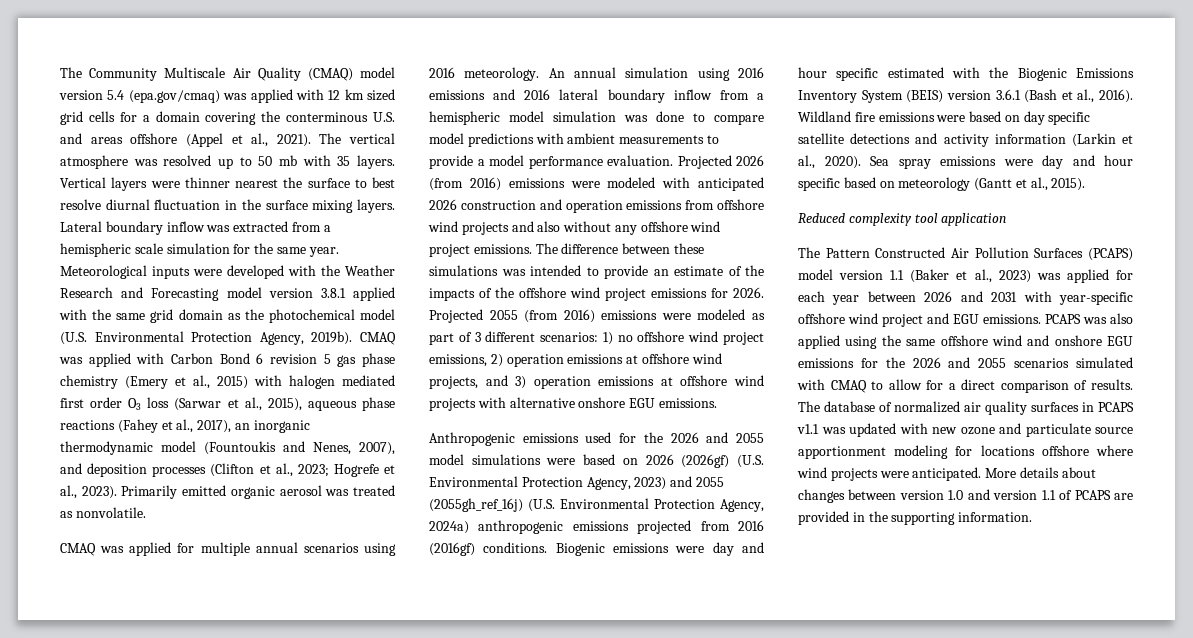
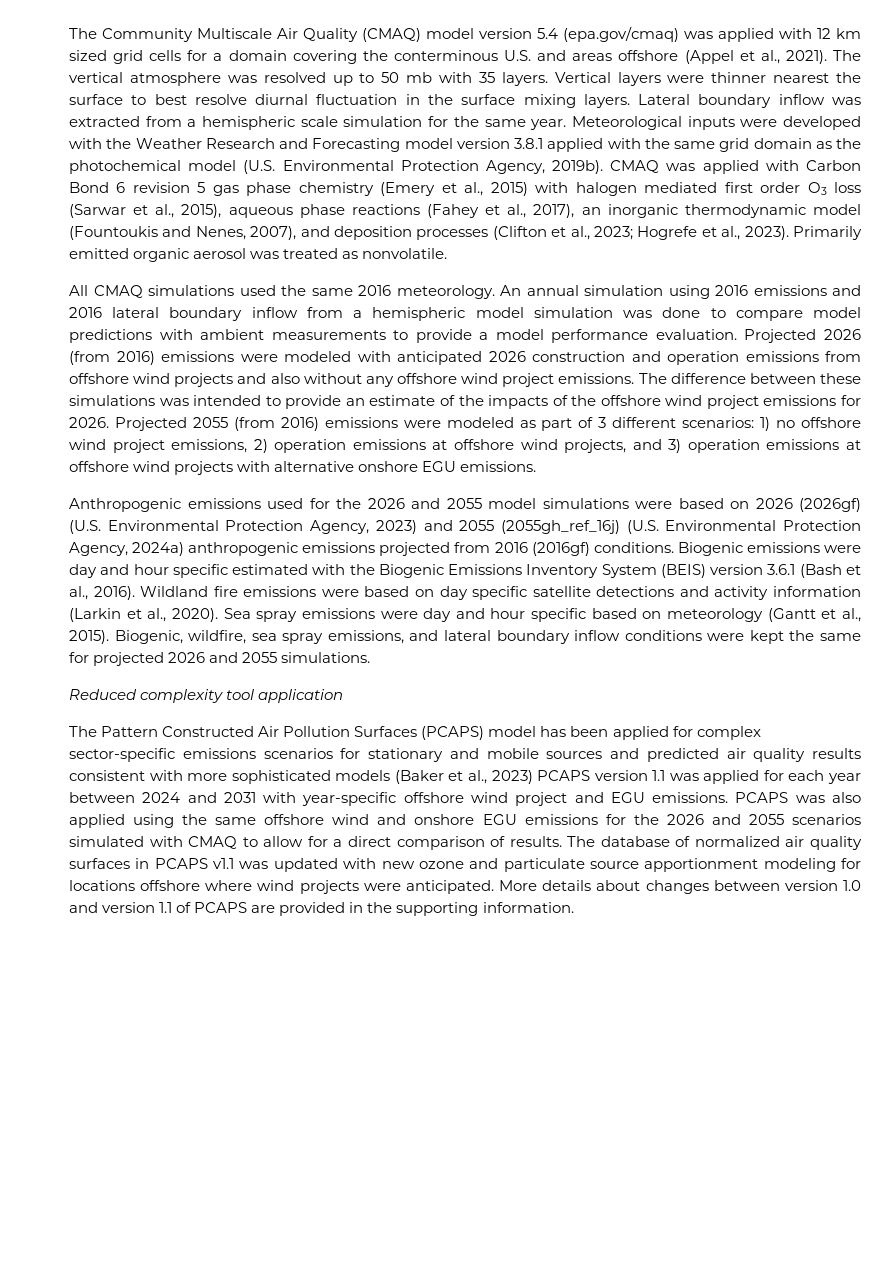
[60,542,396,556] CMAQ was applied for multiple annual scenarios using -> [69,285,353,298] All CMAQ simulations used the same
(1086, 184) none -> [114,630,861,644] [69,652,371,666] Biogenic, wildfire, sea spray emissions, and lateral boundary inflow conditions were kept the same for projected 2026 and 2055 simulations.
[839,270,905,280] version 1.1 -> [540,726,761,740] [69,748,861,762] [69,770,391,784] has been applied for complex sector-specific emissions scenarios for stationary and mobile sources and predicted air quality results consistent with more sophisticated models
(1031, 276) none -> [537,770,666,781] PCAPS version 1.1
[924,291,953,302] 2026 -> [142,792,181,803] 2024

